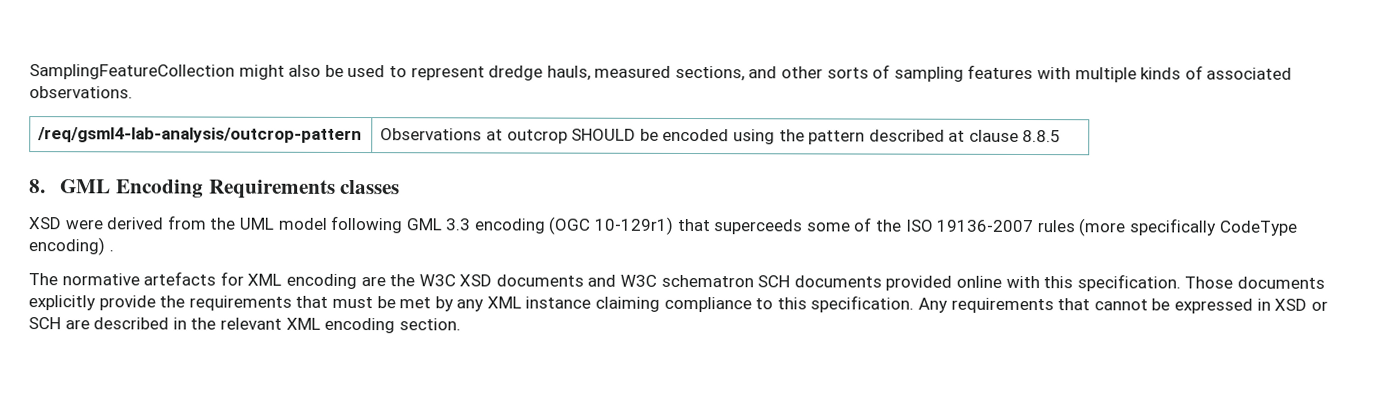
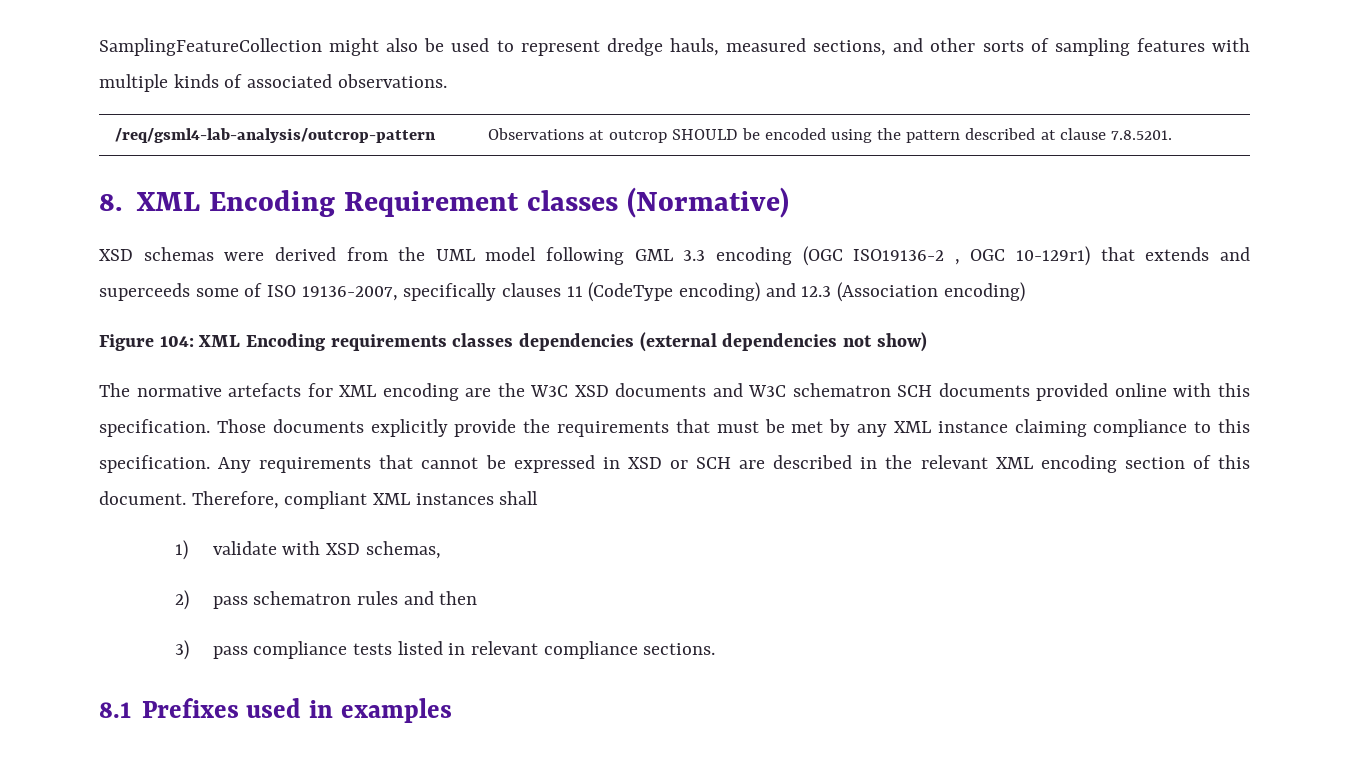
[1022,129,1062,143] 8.8.5 -> [1110,130,1172,140] 7.8.5201.
[60,179,401,199] [28,217,61,230] GML Encoding Requirements classes // XSD -> [135,187,789,218] [99,247,214,261] XML Encoding Requirement classes (Normative) // XSD schemas
[594,216,1297,237] [28,237,114,256] 10-129r1) that superceeds some of the ISO 19136-2007 rules (more specifically CodeType encoding) . -> [853,246,1250,266] [99,282,1025,302] [99,332,927,352] ISO19136-2 , OGC 10-129r1) that extends and superceeds some of ISO 19136-2007, specifically clauses 11 (CodeType encoding) and 12.3 (Association encoding) // Figure 104: XML Encoding requirements classes dependencies (external dependencies not show)
[398,318,461,331] section. -> [1124,455,1250,469] [99,491,539,509] [174,540,441,560] [174,590,478,610] [174,640,716,660] [99,698,452,723] section of this document. Therefore, compliant XML instances shall // 1) validate with XSD schemas, // 2) pass schematron rules and then // 3) pass compliance tests listed in relevant compliance sections. // 8.1 Prefixes used in examples

